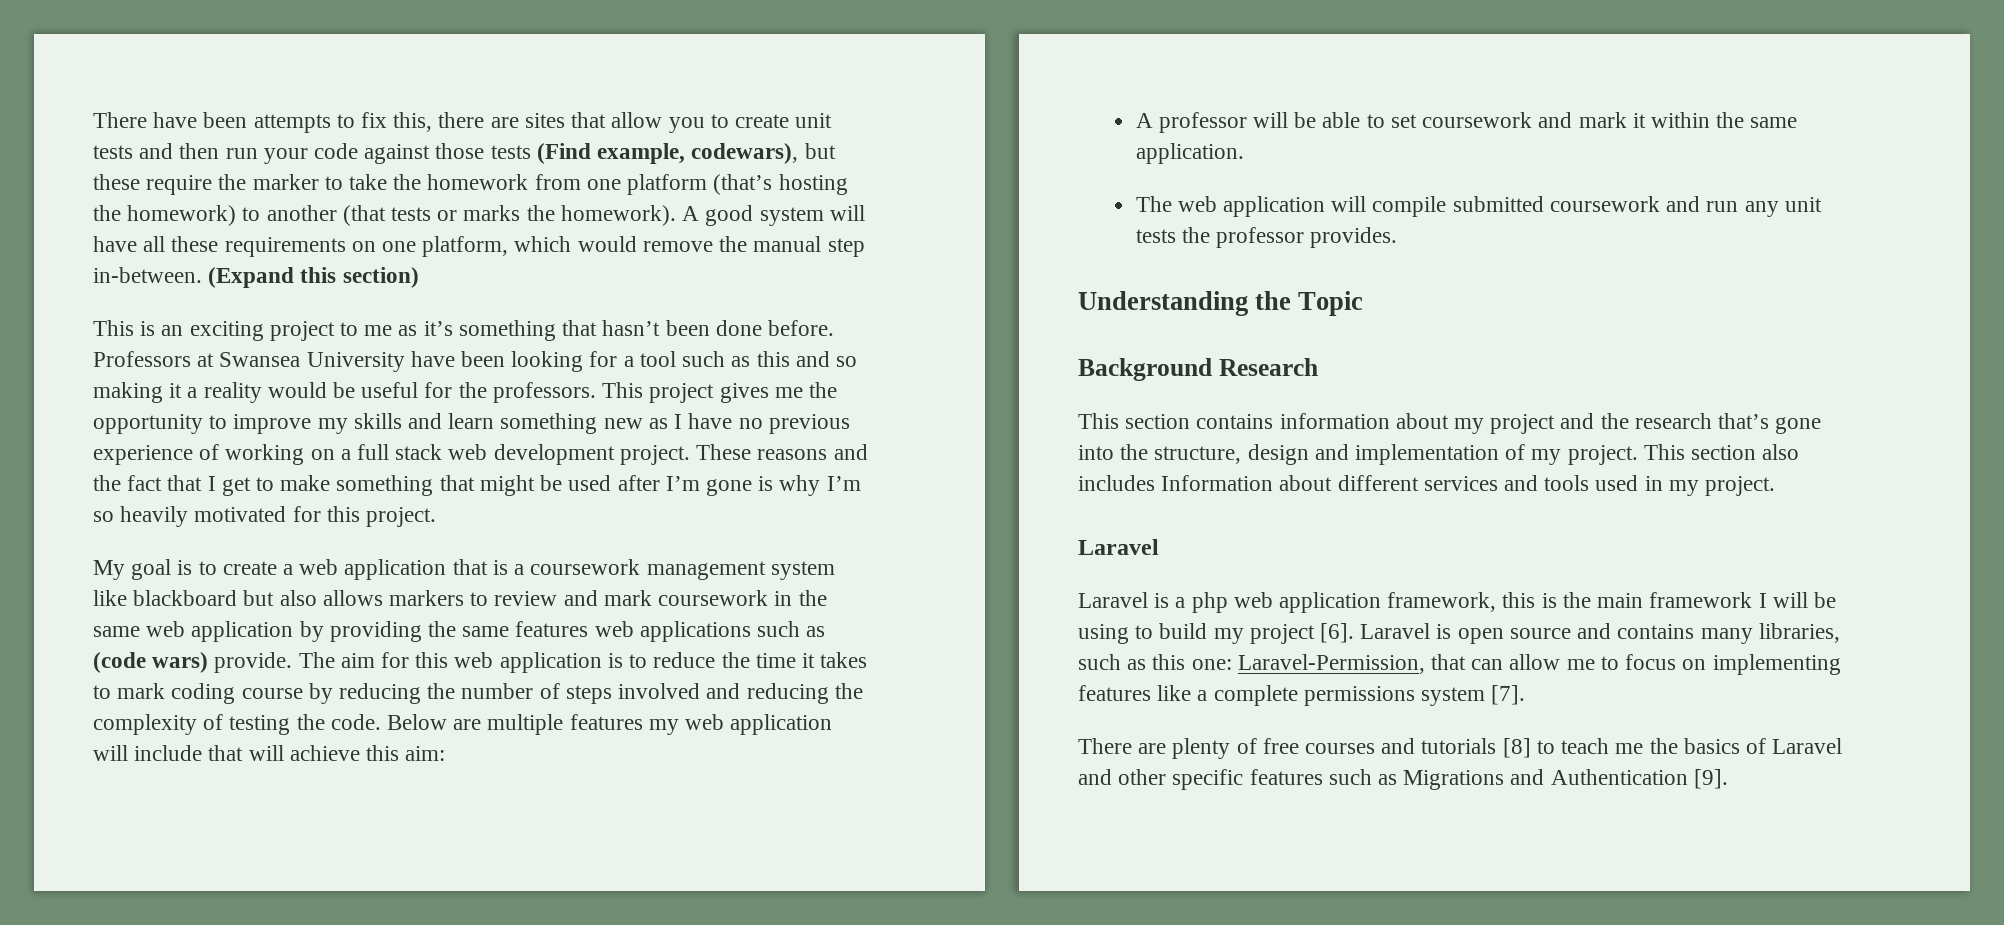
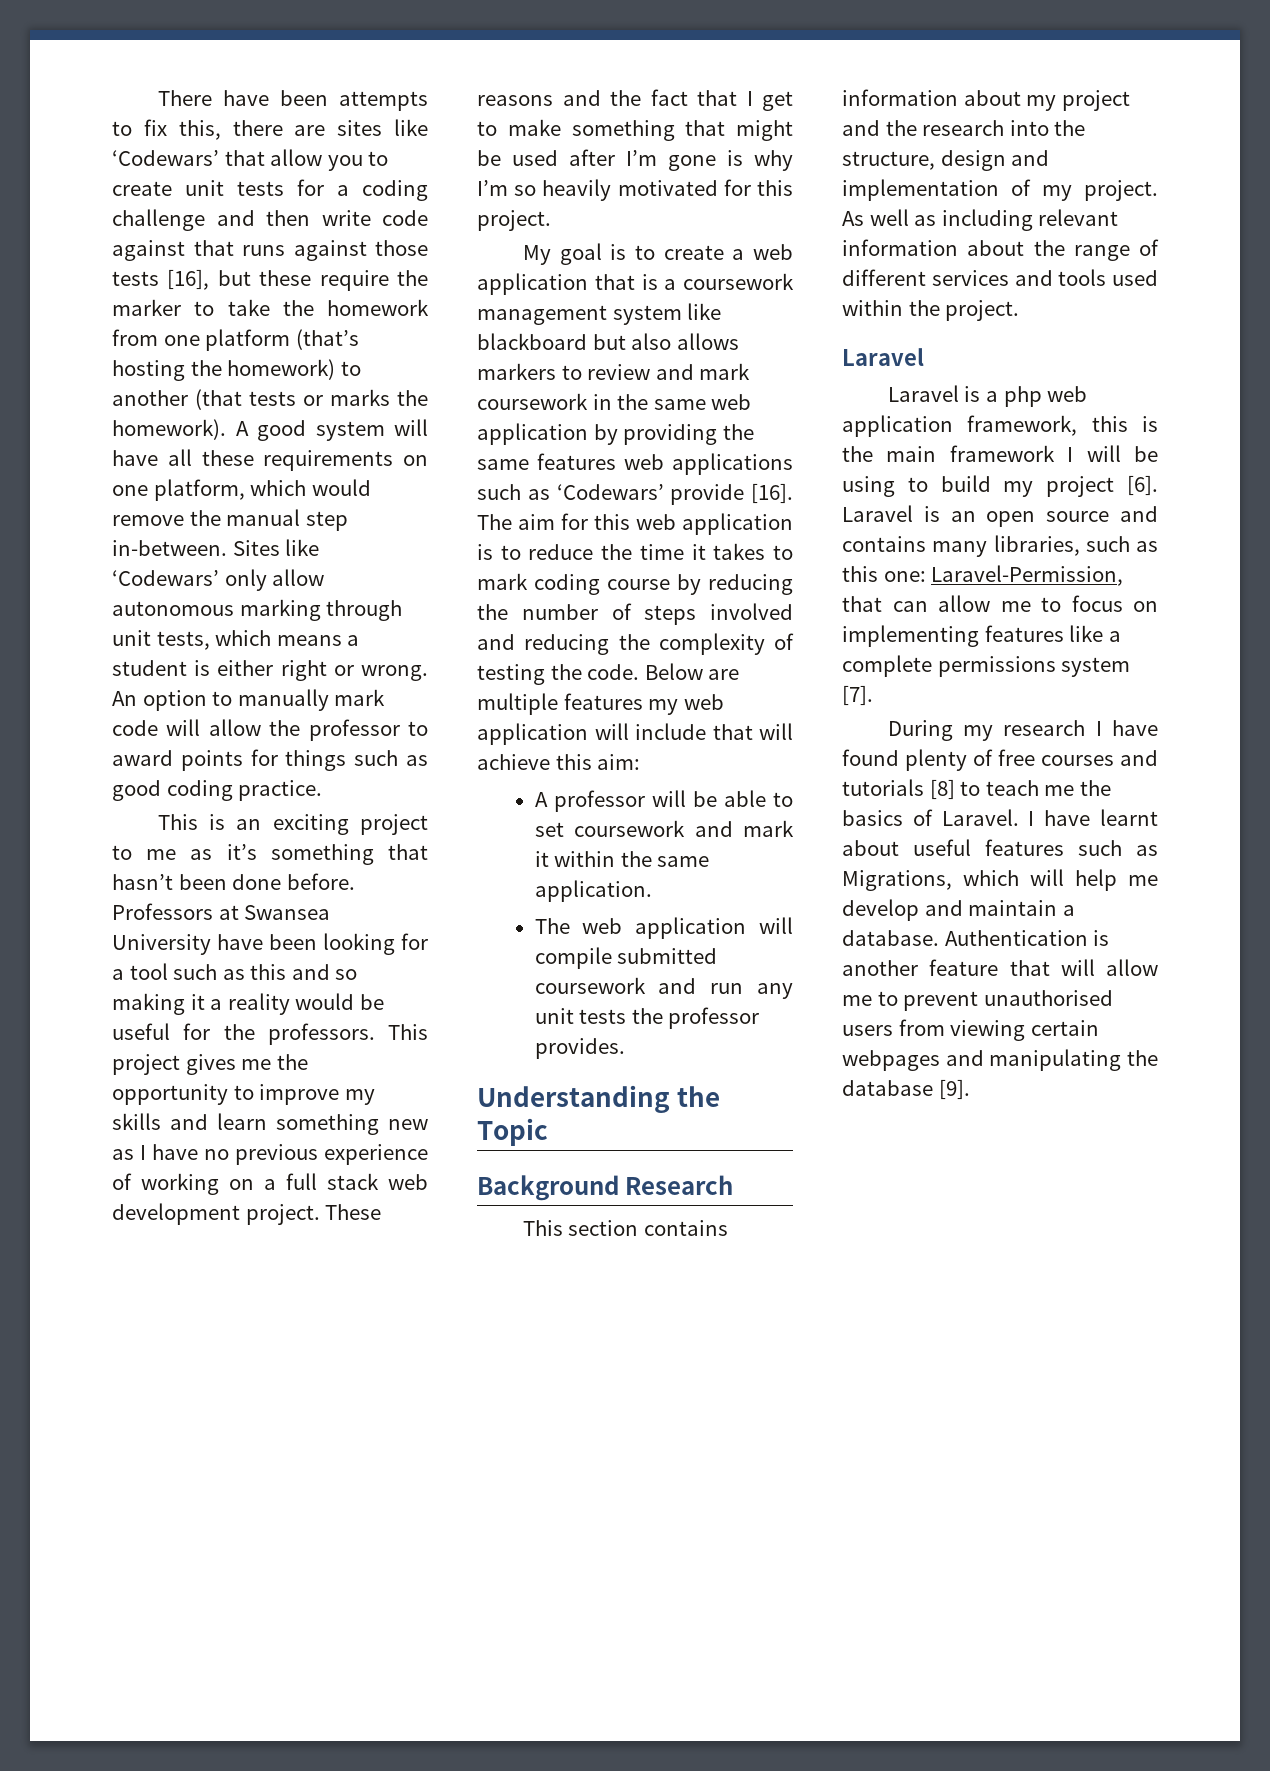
(565, 120) none -> [394,119,428,136] [112,150,219,166] like ‘Codewars’
[139,143,799,164] and then run your code against those tests (Find example, codewars), -> [297,179,428,201] [112,209,428,231] [112,240,428,261] [112,269,210,290] for a coding challenge and then write code against that runs against those tests [16],
[208,267,419,288] (Expand this section) -> [232,539,320,556] [112,569,325,591] [112,599,403,621] [112,630,360,650] [112,660,428,681] [112,689,386,711] [112,719,428,741] [112,749,429,771] [112,780,323,801] Sites like ‘Codewars’ only allow autonomous marking through unit tests, which means a student is either right or wrong. An option to manually mark code will allow the professor to award points for things such as good coding practice.
[93,652,293,673] (code wars) provide. -> [556,483,793,505] ‘Codewars’ provide [16].
[1718,413,1822,434] that’s gone -> (1005, 128) none
[1643,444,1800,460] [1078,475,1333,491] This section also includes Information about -> [842,209,1119,231] [842,239,1159,261] As well as including relevant information about the range of
[1644,476,1699,496] in my -> [842,300,940,316] within the
(1452, 631) none -> [950,511,976,522] an
[1078,738,1167,754] There are -> [887,720,1158,741] [842,749,899,766] During my research I have found
[1772,738,1843,754] [1078,769,1688,790] Laravel and other specific features such as Migrations and Authentication -> [941,809,1158,826] [842,839,1158,856] [842,869,1158,891] [842,899,1075,921] [842,930,1110,946] [842,959,1158,976] [842,990,1113,1011] [842,1019,1099,1041] [842,1049,1158,1071] [842,1080,933,1096] Laravel. I have learnt about useful features such as Migrations, which will help me develop and maintain a database. Authentication is another feature that will allow me to prevent unauthorised users from viewing certain webpages and manipulating the database

